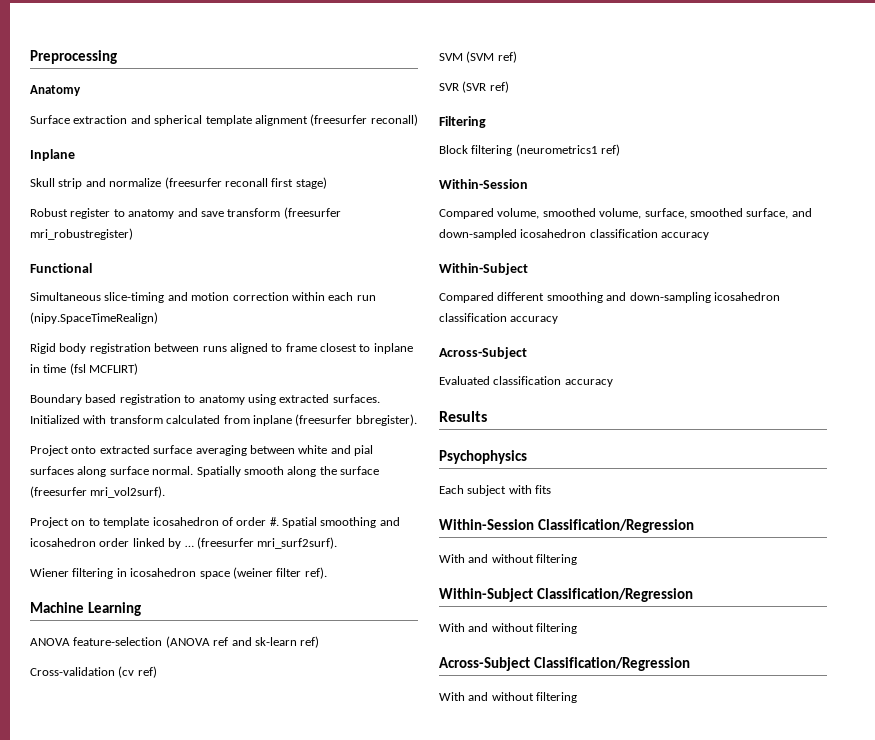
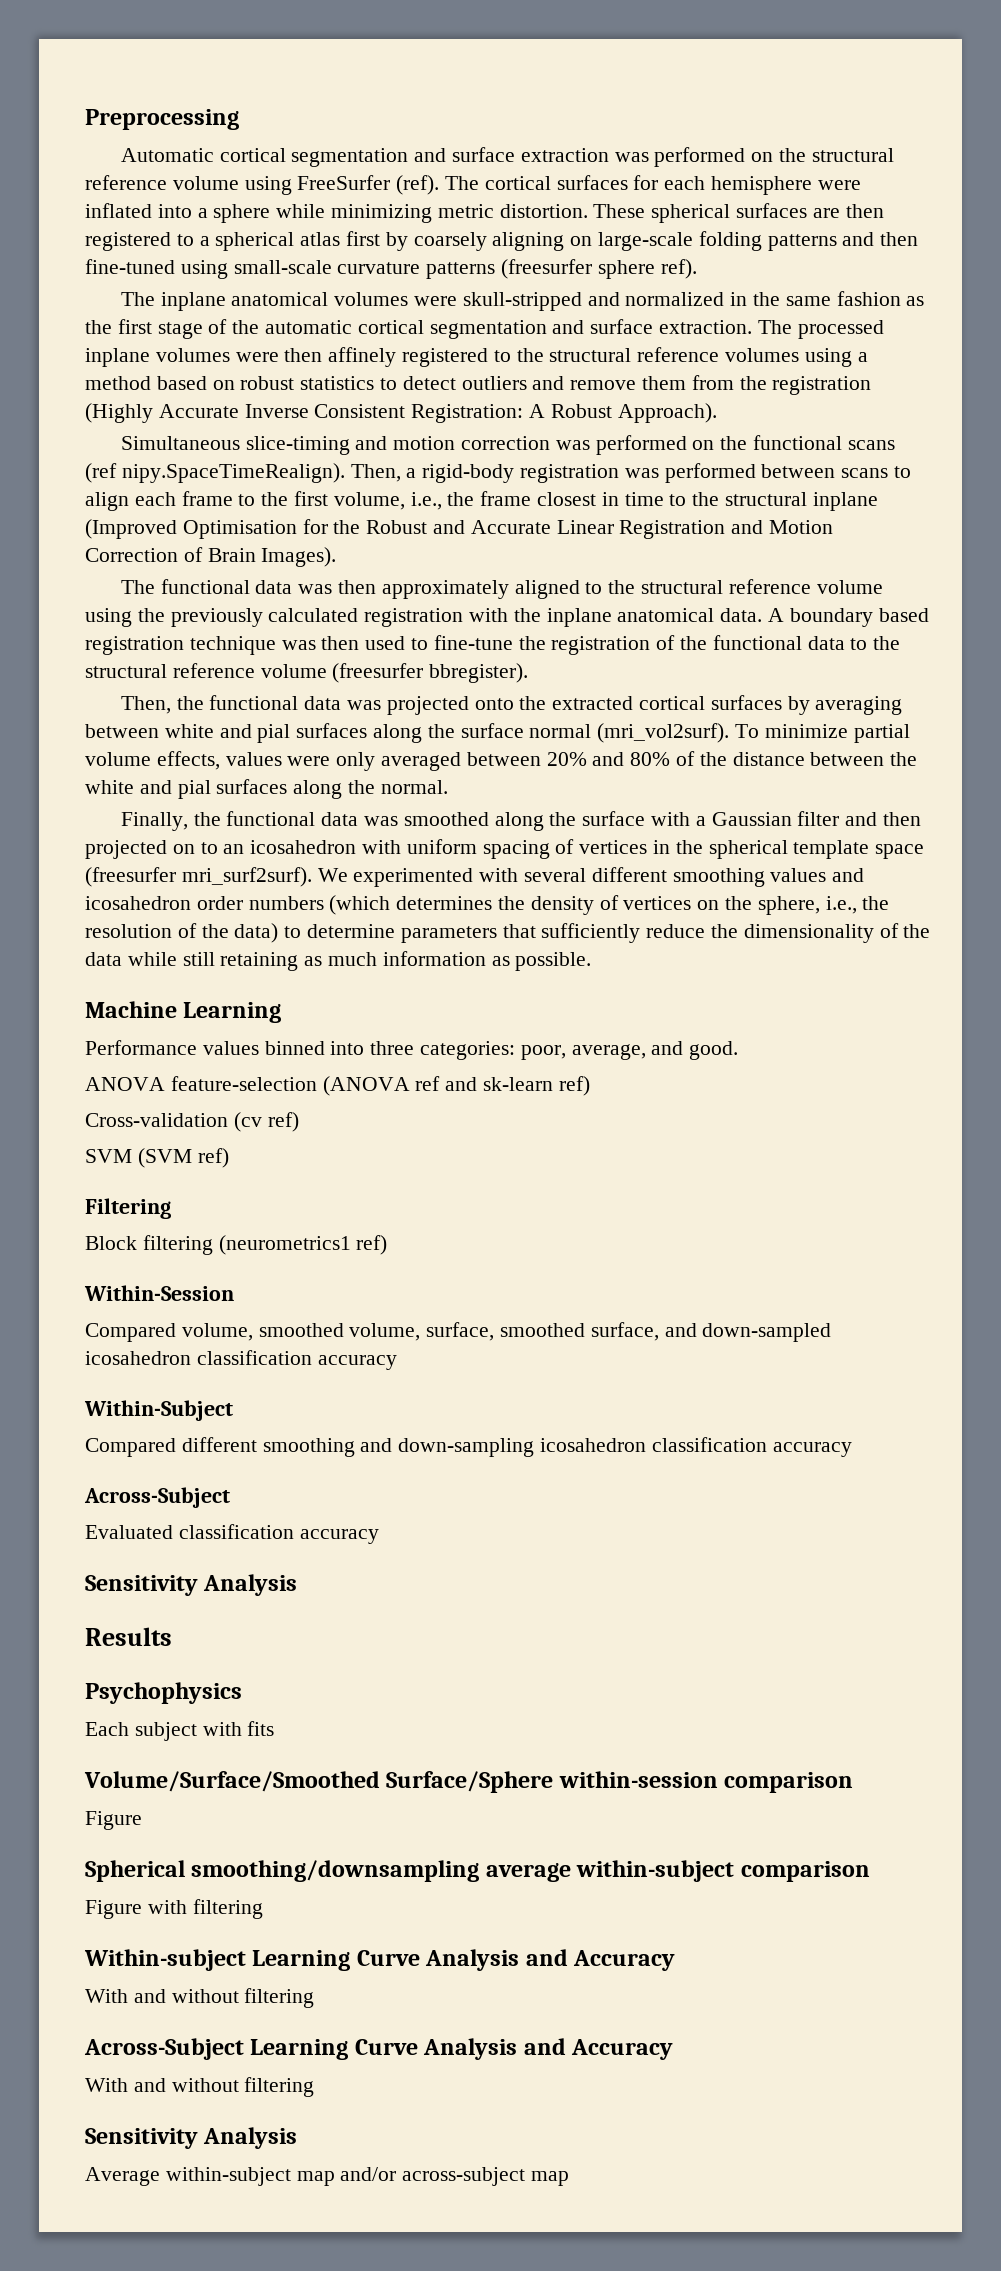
[30,85,81,96] [30,114,418,126] [30,149,75,161] [30,177,327,189] [30,207,341,219] [30,228,133,240] [30,263,92,273] Anatomy // Surface extraction and spherical template alignment (freesurfer reconall) // Inplane // Skull strip and normalize (freesurfer reconall first stage) // Robust register to anatomy and save transform (freesurfer mri_robustregister) // Functional -> [120,147,894,167] [85,175,861,195] [85,203,884,223] [85,231,919,251] [85,259,697,279] [120,291,925,311] [85,319,884,339] [85,347,868,367] [85,375,872,395] [85,403,717,423] Automatic cortical segmentation and surface extraction was performed on the structural reference volume using FreeSurfer (ref). The cortical surfaces for each hemisphere were inflated into a sphere while minimizing metric distortion. These spherical surfaces are then registered to a spherical atlas first by coarsely aligning on large-scale folding patterns and then fine-tuned using small-scale curvature patterns (freesurfer sphere ref). // The inplane anatomical volumes were skull-stripped and normalized in the same fashion as the first stage of the automatic cortical segmentation and surface extraction. The processed inplane volumes were then affinely registered to the structural reference volumes using a method based on robust statistics to detect outliers and remove them from the registration (Highly Accurate Inverse Consistent Registration: A Robust Approach).
[291,292,376,301] [30,312,158,324] [30,343,413,354] [30,363,139,375] [30,394,380,405] [30,414,417,426] [30,445,193,456] within each run (nipy.SpaceTimeRealign) // Rigid body registration between runs aligned to frame closest to inplane in time (fsl MCFLIRT) // Boundary based registration to anatomy using extracted surfaces. Initialized with transform calculated from inplane (freesurfer bbregister). // Project onto extracted surface -> [555,435,895,455] [85,463,912,483] [85,491,878,511] [85,519,834,539] [85,547,337,567] [120,579,883,599] [85,608,929,627] [85,635,901,655] [85,663,529,683] [120,695,810,715] was performed on the functional scans (ref nipy.SpaceTimeRealign). Then, a rigid-body registration was performed between scans to align each frame to the first volume, i.e., the frame closest in time to the structural inplane (Improved Optimisation for the Robust and Accurate Linear Registration and Motion Correction of Brain Images). // The functional data was then approximately aligned to the structural reference volume using the previously calculated registration with the inplane anatomical data. A boundary based registration technique was then used to fine-tune the registration of the functional data to the structural reference volume (freesurfer bbregister). // Then, the functional data was projected onto the extracted cortical surfaces by
[109,466,379,477] [30,486,166,498] [30,517,400,528] [30,537,338,549] [30,567,327,579] [30,602,141,616] surface normal. Spatially smooth along the surface (freesurfer mri_vol2surf). // Project on to template icosahedron of order #. Spatial smoothing and icosahedron order linked by … (freesurfer mri_surf2surf). // Wiener filtering in icosahedron space (weiner filter ref). // Machine Learning -> [427,723,910,743] [85,751,918,771] [85,779,448,799] [120,811,922,831] [85,839,925,859] [85,867,865,887] [85,895,890,915] [85,923,931,943] [85,951,592,971] [85,1001,282,1023] [85,1040,739,1060] the surface normal (mri_vol2surf). To minimize partial volume effects, values were only averaged between 20% and 80% of the distance between the white and pial surfaces along the normal. // Finally, the functional data was smoothed along the surface with a Gaussian filter and then projected on to an icosahedron with uniform spacing of vertices in the spherical template space (freesurfer mri_surf2surf). We experimented with several different smoothing values and icosahedron order numbers (which determines the density of vertices on the sphere, i.e., the resolution of the data) to determine parameters that sufficiently reduce the dimensionality of the data while still retaining as much information as possible. // Machine Learning // Performance values binned into three categories: poor, average, and good.
[439,81,509,93] // SVR (SVR ref) -> (229, 1158) none
(613, 383) none -> [85,1574,298,1596] // Sensitivity Analysis
[439,519,694,533] [439,554,578,565] [439,588,693,602] Within-Session Classification/Regression // With and without filtering // Within-Subject Classification/Regression -> [84,1771,854,1793] [85,1811,142,1830] [85,1860,870,1882] [85,1899,263,1919] [84,1949,676,1971] Volume/Surface/Smoothed Surface/Sphere within-session comparison // Figure // Spherical smoothing/downsampling average within-subject comparison // Figure with filtering // Within-subject Learning Curve Analysis and Accuracy
[533,657,690,671] [439,692,578,703] Classification/Regression // With and without filtering -> [250,2038,674,2060] [85,2077,315,2097] [85,2127,298,2149] [85,2167,570,2186] Learning Curve Analysis and Accuracy // With and without filtering // Sensitivity Analysis // Average within-subject map and/or across-subject map

